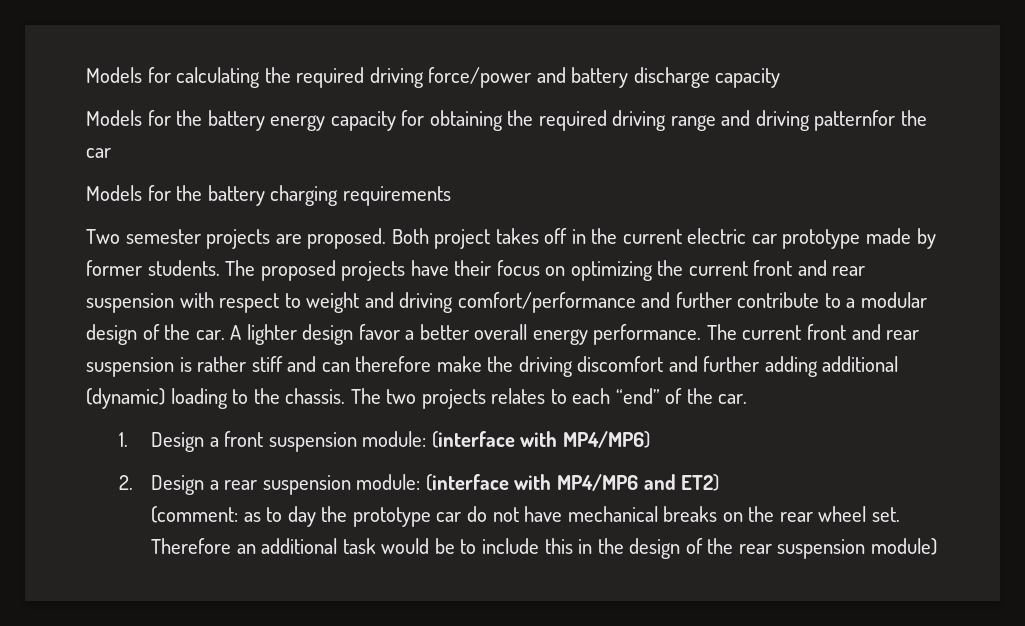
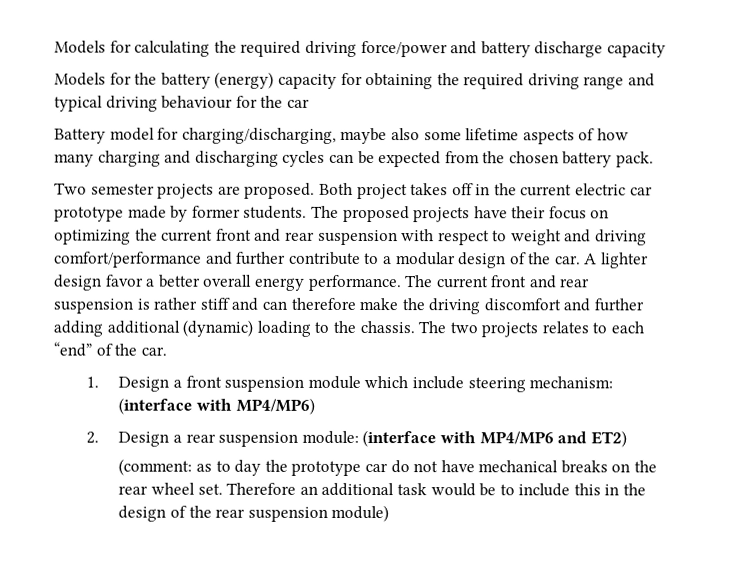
[270,115,326,131] energy -> [214,71,275,89] (energy)
[755,110,928,131] [86,148,111,158] [86,185,451,206] driving patternfor the car // Models for the battery charging requirements -> [54,95,310,112] [54,127,629,145] [54,150,655,168] typical driving behaviour for the car // Battery model for charging/discharging, maybe also some lifetime aspects of how many charging and discharging cycles can be expected from the chosen battery pack.
[362,431,427,447] module: -> [307,375,614,393] module which include steering mechanism:

